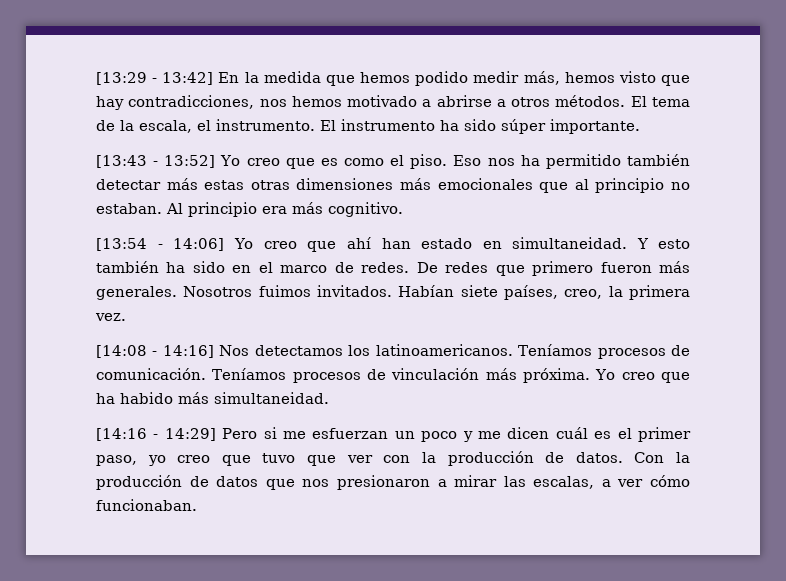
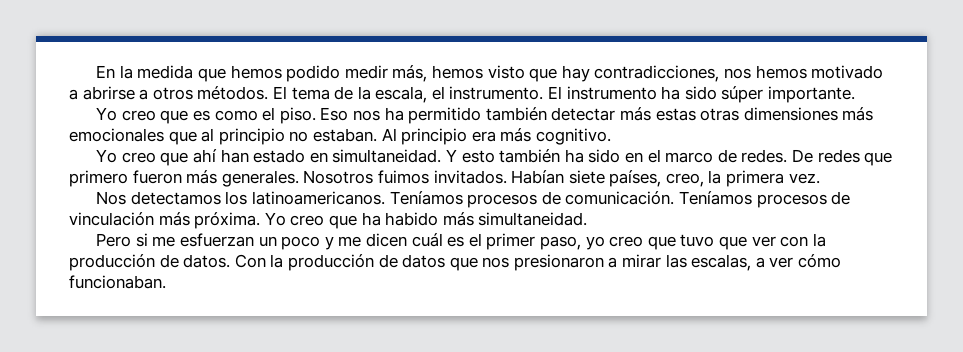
[96,72,214,85] [13:29 - 13:42] -> (96, 71) none
[96,155,216,168] [13:43 - 13:52] -> (856, 94) none
[96,238,225,251] [13:54 - 14:06] -> (611, 136) none
[96,345,214,358] [14:08 - 14:16] -> (820, 178) none
[96,428,216,441] [14:16 - 14:29] -> (588, 219) none

